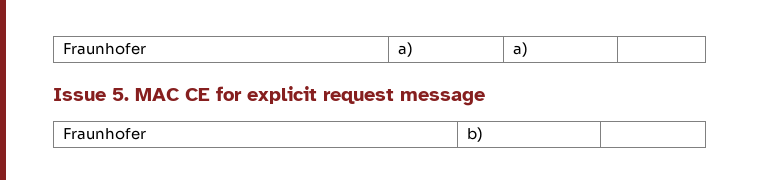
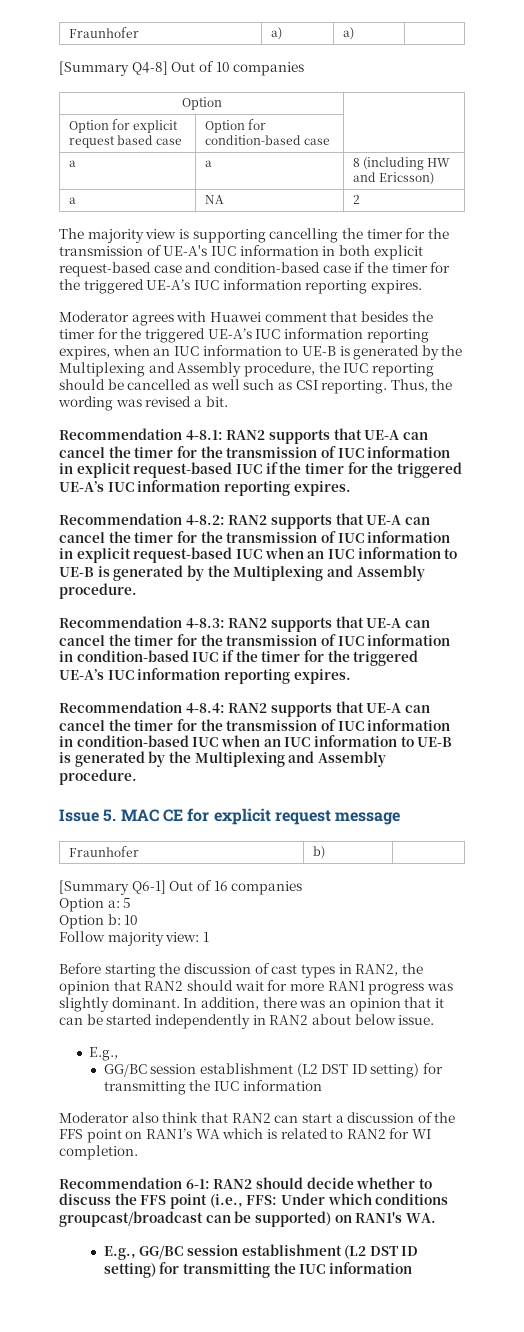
(528, 49) none -> [59,61,305,76] [181,97,222,110] [68,119,179,133] [68,135,183,148] [204,119,267,133] [204,135,331,145] [68,160,76,167] [204,160,212,167] [352,157,451,170] [352,172,435,185] [68,197,76,204] [204,195,224,204] [352,195,360,204] [59,228,449,243] [59,245,423,260] [59,262,451,277] [59,279,422,294] [59,311,433,326] [59,328,429,343] [59,345,463,360] [59,362,434,377] [59,379,453,394] [58,396,228,411] [59,428,428,444] [59,446,451,458] [59,462,462,478] [59,480,351,496] [59,513,430,529] [59,531,451,543] [59,547,458,563] [59,565,425,581] [59,583,137,599] [59,616,430,632] [59,634,451,646] [59,650,419,666] [59,668,351,684] [59,701,430,717] [59,719,451,731] [59,735,453,747] [59,751,386,767] [59,769,137,785] // [Summary Q4-8] Out of 10 companies // Option | // Option for explicit request based case | Option for condition-based case | // a | a | 8 (including HW and Ericsson) // a | NA | 2 // The majority view is supporting cancelling the timer for the transmission of UE-A's IUC information in both explicit request-based case and condition-based case if the timer for the triggered UE-A’s IUC information reporting expires. // Moderator agrees with Huawei comment that besides the timer for the triggered UE-A’s IUC information reporting expires, when an IUC information to UE-B is generated by the Multiplexing and Assembly procedure, the IUC reporting should be cancelled as well such as CSI reporting. Thus, the wording was revised a bit. // Recommendation 4-8.1: RAN2 supports that UE-A can cancel the timer for the transmission of IUC information in explicit request-based IUC if the timer for the triggered UE-A’s IUC information reporting expires. // Recommendation 4-8.2: RAN2 supports that UE-A can cancel the timer for the transmission of IUC information in explicit request-based IUC when an IUC information to UE-B is generated by the Multiplexing and Assembly procedure. // Recommendation 4-8.3: RAN2 supports that UE-A can cancel the timer for the transmission of IUC information in condition-based IUC if the timer for the triggered UE-A’s IUC information reporting expires. // Recommendation 4-8.4: RAN2 supports that UE-A can cancel the timer for the transmission of IUC information in condition-based IUC when an IUC information to UE-B is generated by the Multiplexing and Assembly procedure.
(483, 134) none -> [59,880,303,895] [59,898,132,912] [59,914,139,929] [59,931,209,946] [59,963,423,978] [59,980,453,995] [59,997,444,1012] [59,1014,435,1029] [88,1047,118,1061] [103,1063,444,1078] [103,1080,322,1095] [59,1112,456,1123] [59,1128,432,1143] [59,1145,138,1160] [59,1177,432,1189] [59,1193,449,1209] [59,1211,436,1227] [103,1244,419,1260] [103,1262,412,1278] // [Summary Q6-1] Out of 16 companies // Option a: 5 // Option b: 10 // Follow majority view: 1 // Before starting the discussion of cast types in RAN2, the opinion that RAN2 should wait for more RAN1 progress was slightly dominant. In addition, there was an opinion that it can be started independently in RAN2 about below issue. // E.g., // GG/BC session establishment (L2 DST ID setting) for transmitting the IUC information // Moderator also think that RAN2 can start a discussion of the FFS point on RAN1’s WA which is related to RAN2 for WI completion. // Recommendation 6-1: RAN2 should decide whether to discuss the FFS point (i.e., FFS: Under which conditions groupcast/broadcast can be supported) on RAN1's WA. // E.g., GG/BC session establishment (L2 DST ID setting) for transmitting the IUC information

